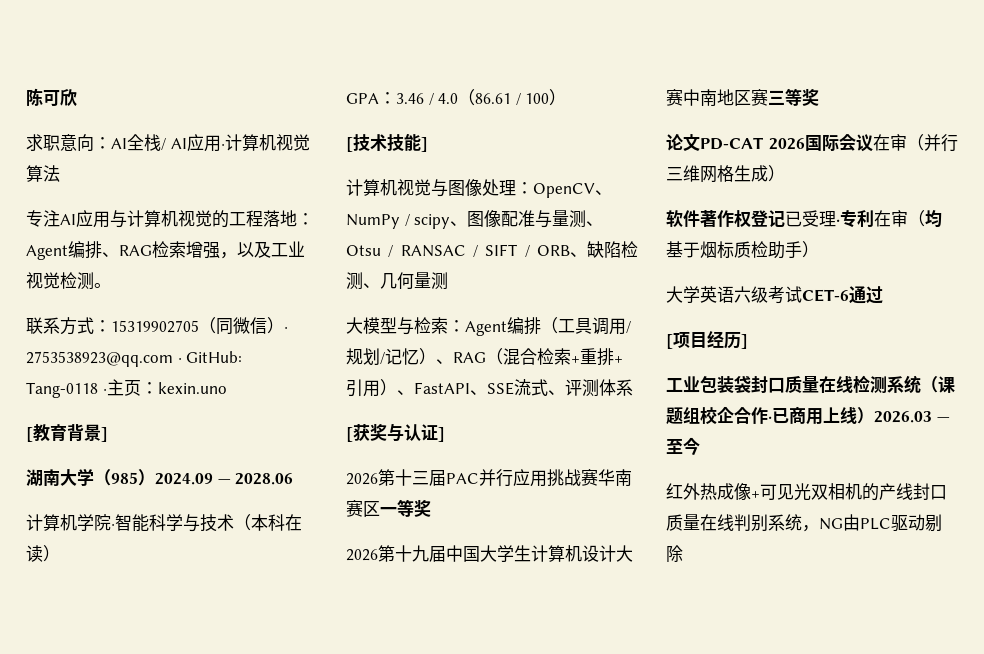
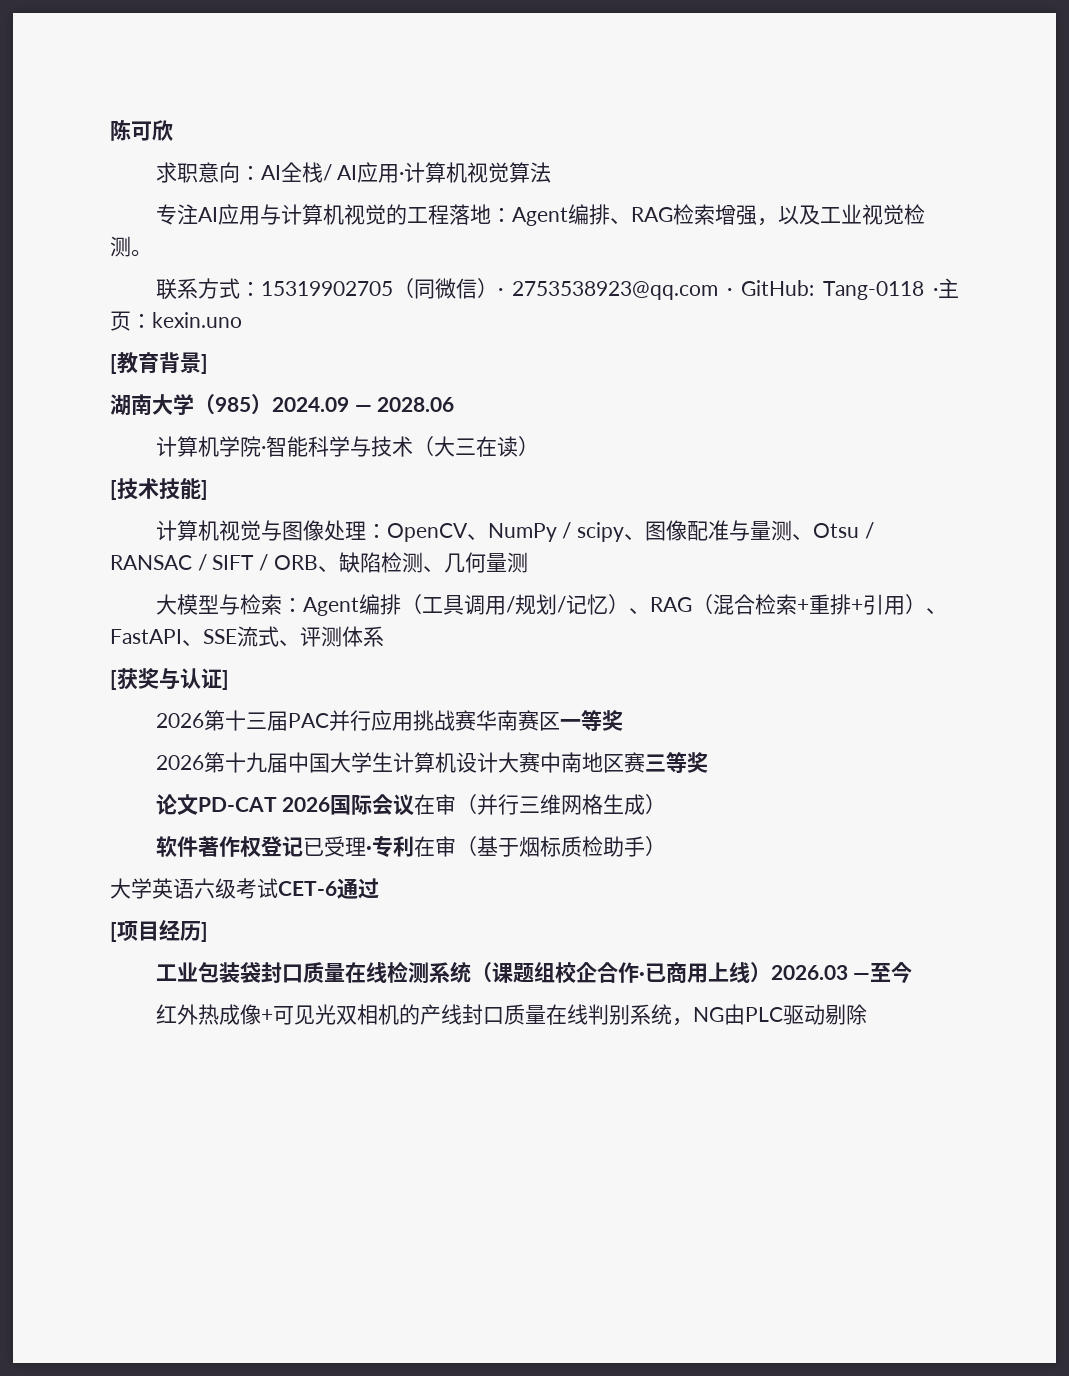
[251,514,285,531] 本科 -> [433,436,476,457] 大三
[346,89,567,106] // GPA：3.46 / 4.0（86.61 / 100） -> (539, 446) none
[925,210,942,228] 均 -> (477, 846) none

